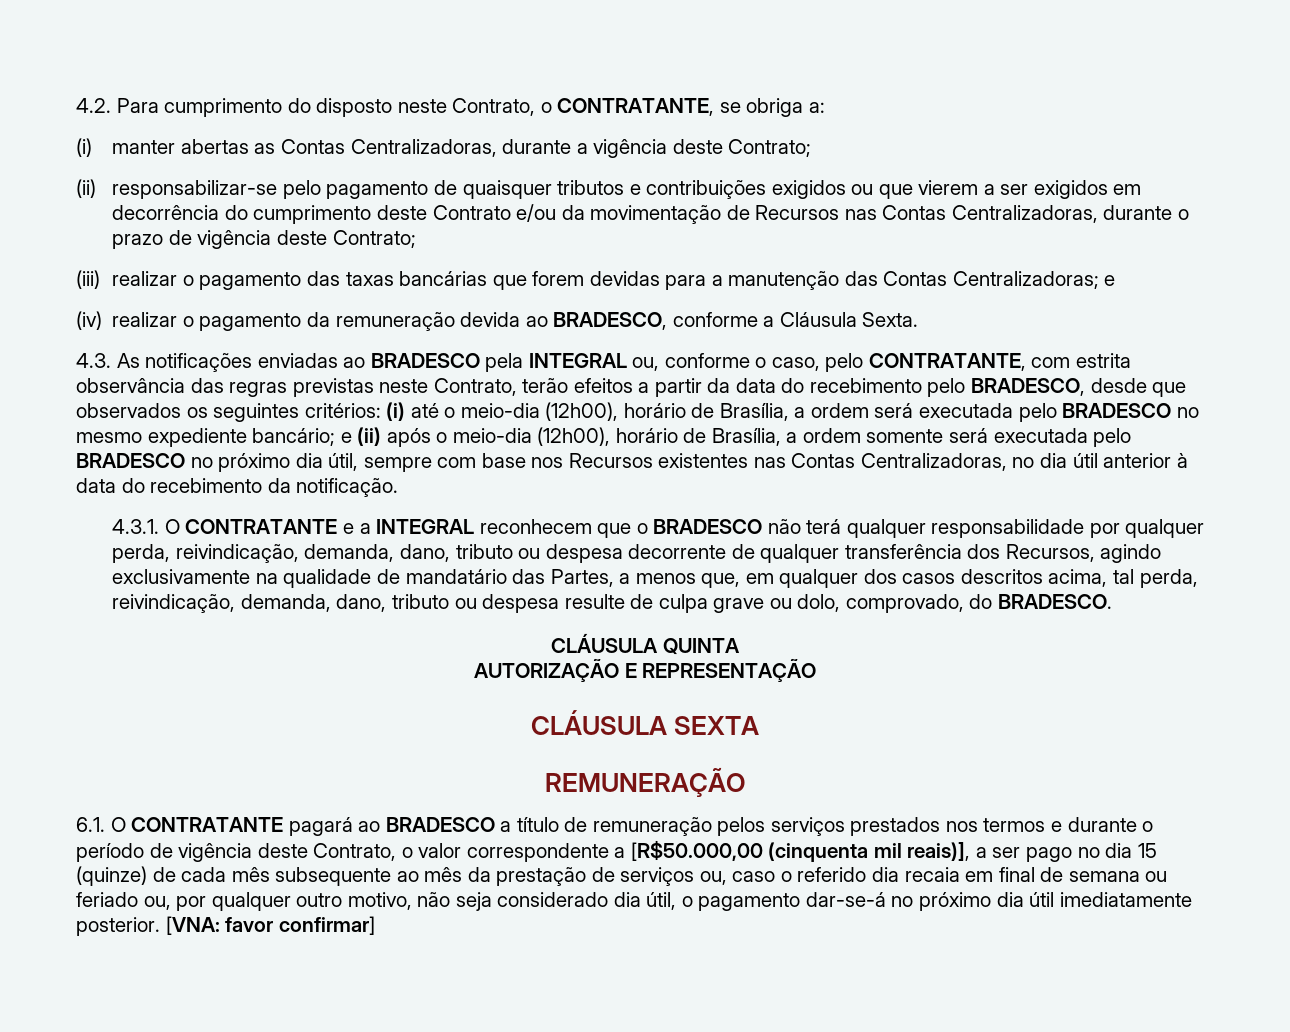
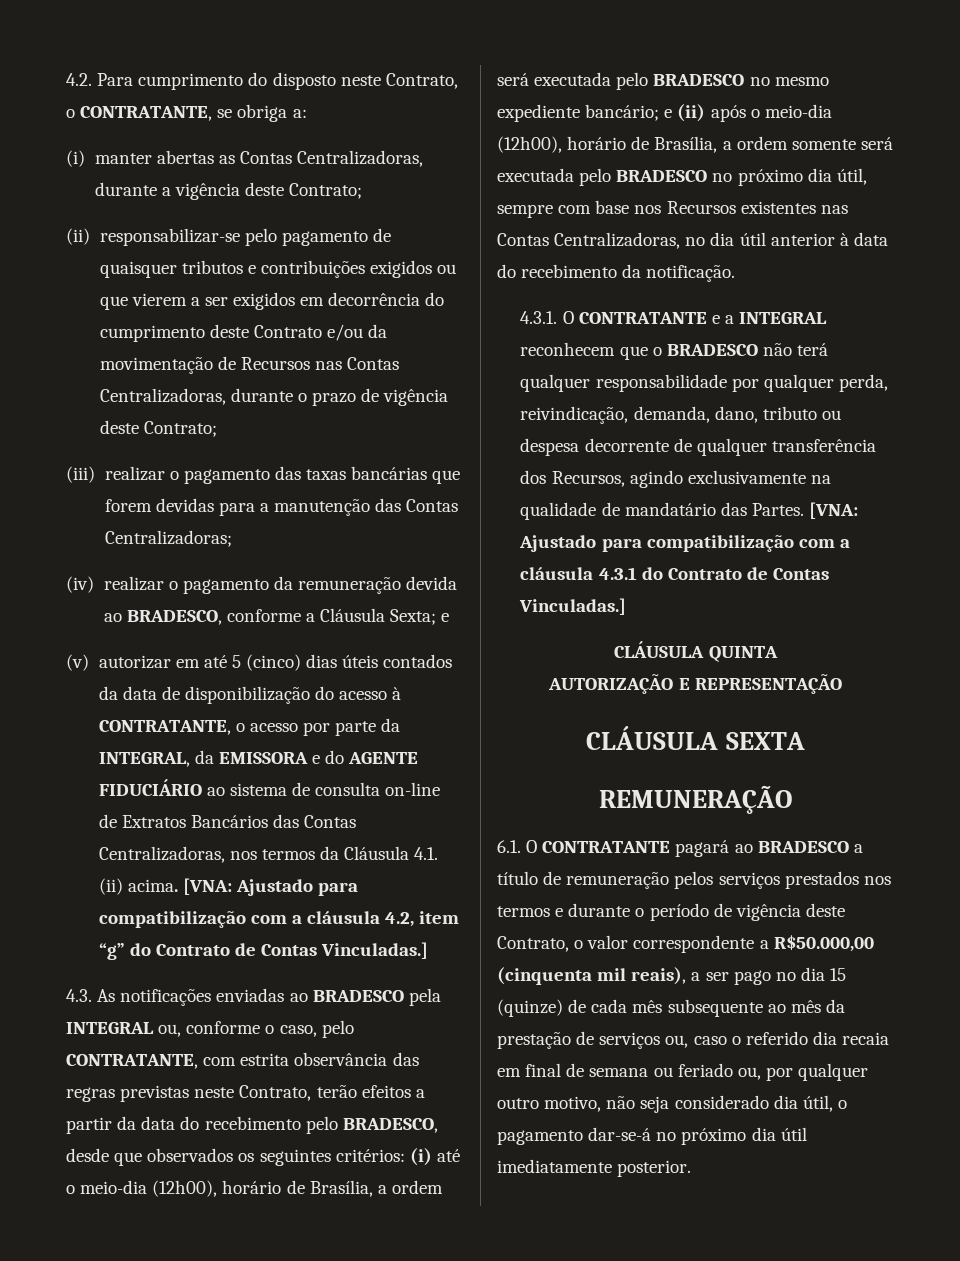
[1104,275,1116,286] e -> (232, 538) none
[862,312,919,327] Sexta. -> [390,609,450,625] [66,654,453,671] [98,686,402,704] [98,718,401,736] [98,750,419,767] [98,779,441,796] [98,814,357,828] [98,846,439,863] [98,878,359,896] [98,911,460,928] [98,942,429,960] Sexta; e // (v) autorizar em até 5 (cinco) dias úteis contados da data de disponibilização do acesso à CONTRATANTE, o acesso por parte da INTEGRAL, da EMISSORA e do AGENTE FIDUCIÁRIO ao sistema de consulta on-line de Extratos Bancários das Contas Centralizadoras, nos termos da Cláusula 4.1. (ii) acima. [VNA: Ajustado para compatibilização com a cláusula 4.2, item “g” do Contrato de Contas Vinculadas.]
[550,569,1198,588] [112,594,1112,613] Partes, a menos que, em qualquer dos casos descritos acima, tal perda, reivindicação, demanda, dano, tributo ou despesa resulte de culpa grave ou dolo, comprovado, do BRADESCO. -> [752,502,859,519] [519,535,851,552] [520,567,830,580] [519,598,627,615] Partes. [VNA: Ajustado para compatibilização com a cláusula 4.3.1 do Contrato de Contas Vinculadas.]
[630,840,763,861] [R$50.000,00 -> [773,935,874,952] R$50.000,00
[907,842,971,861] reais)], -> [631,967,687,985] reais),
[165,916,375,935] [VNA: favor confirmar] -> (692, 1168) none

